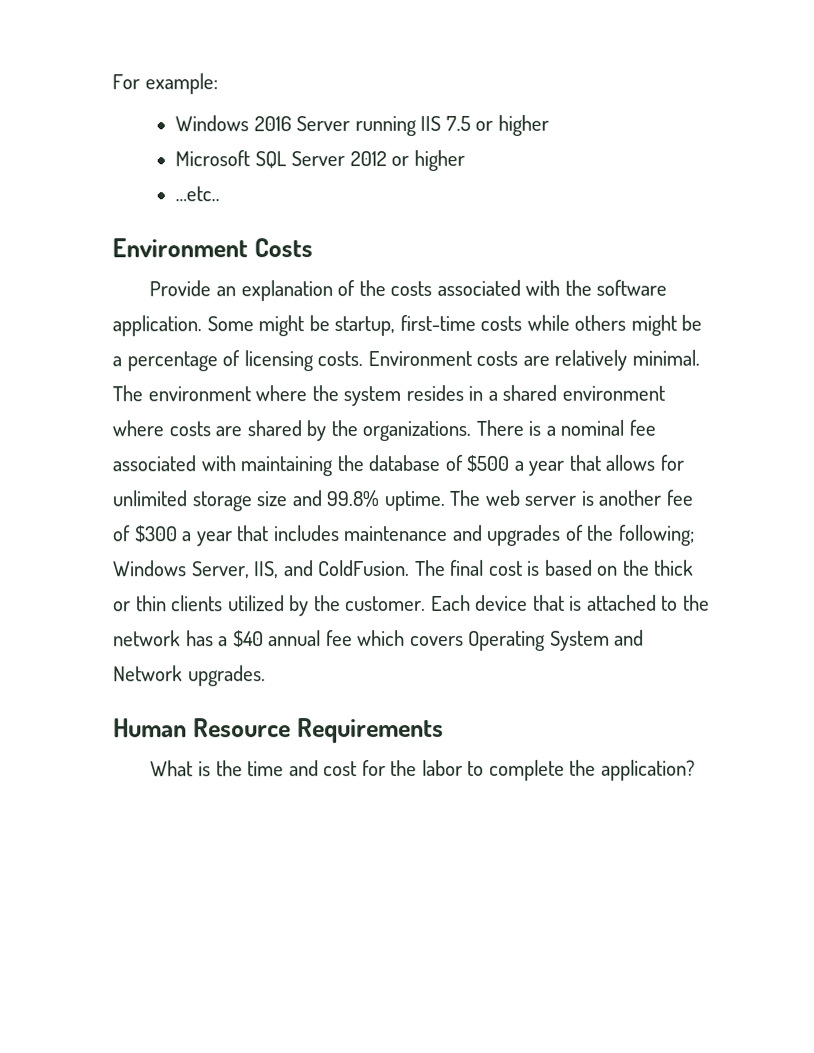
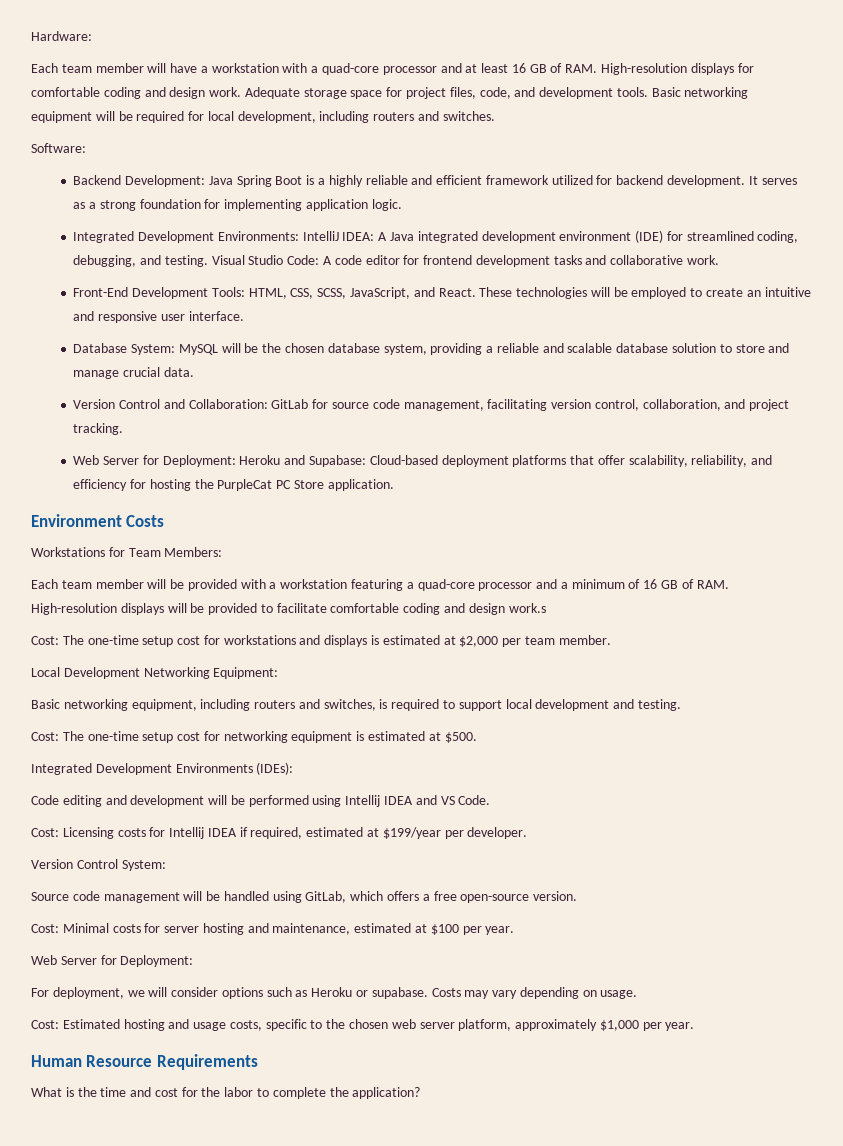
[112,73,218,95] [175,114,549,137] [175,149,465,171] [175,186,221,202] [112,238,313,258] [149,279,668,302] [112,314,703,337] [112,349,700,372] [112,384,665,407] [112,419,656,442] [112,454,684,477] [112,489,693,512] [112,524,695,547] [113,559,695,579] [113,594,710,617] [113,629,645,651] [113,665,266,687] For example: // Windows 2016 Server running IIS 7.5 or higher // Microsoft SQL Server 2012 or higher // …etc.. // Environment Costs // Provide an explanation of the costs associated with the software application. Some might be startup, first-time costs while others might be a percentage of licensing costs. Environment costs are relatively minimal. The environment where the system resides in a shared environment where costs are shared by the organizations. There is a nominal fee associated with maintaining the database of $500 a year that allows for unlimited storage size and 99.8% uptime. The web server is another fee of $300 a year that includes maintenance and upgrades of the following; Windows Server, IIS, and ColdFusion. The final cost is based on the thick or thin clients utilized by the customer. Each device that is attached to the network has a $40 annual fee which covers Operating System and Network upgrades. -> [31,31,92,41] [31,63,754,75] [31,87,749,99] [31,111,495,123] [31,143,86,153] [73,175,797,187] [73,199,402,211] [73,230,799,243] [73,255,719,267] [73,287,811,299] [73,311,244,323] [73,343,790,355] [73,367,194,379] [73,399,790,411] [73,423,124,435] [73,455,773,467] [73,479,394,491] [31,514,165,527] [31,547,223,557] [31,579,729,591] [31,603,546,615] [31,635,611,647] [31,667,279,679] [31,699,681,711] [31,731,477,743] [31,762,294,775] [31,795,491,807] [31,827,528,839] [31,859,166,871] [31,891,578,903] [31,923,515,935] [31,955,194,967] [31,987,638,999] [31,1019,695,1031] Hardware: // Each team member will have a workstation with a quad-core processor and at least 16 GB of RAM. High-resolution displays for comfortable coding and design work. Adequate storage space for project files, code, and development tools. Basic networking equipment will be required for local development, including routers and switches. // Software: // Backend Development: Java Spring Boot is a highly reliable and efficient framework utilized for backend development. It serves as a strong foundation for implementing application logic. // Integrated Development Environments: IntelliJ IDEA: A Java integrated development environment (IDE) for streamlined coding, debugging, and testing. Visual Studio Code: A code editor for frontend development tasks and collaborative work. // Front-End Development Tools: HTML, CSS, SCSS, JavaScript, and React. These technologies will be employed to create an intuitive and responsive user interface. // Database System: MySQL will be the chosen database system, providing a reliable and scalable database solution to store and manage crucial data. // Version Control and Collaboration: GitLab for source code management, facilitating version control, collaboration, and project tracking. // Web Server for Deployment: Heroku and Supabase: Cloud-based deployment platforms that offer scalability, reliability, and efficiency for hosting the PurpleCat PC Store application. // Environment Costs // Workstations for Team Members: // Each team member will be provided with a workstation featuring a quad-core processor and a minimum of 16 GB of RAM. High-resolution displays will be provided to facilitate comfortable coding and design work.s // Cost: The one-time setup cost for workstations and displays is estimated at $2,000 per team member. // Local Development Networking Equipment: // Basic networking equipment, including routers and switches, is required to support local development and testing. // Cost: The one-time setup cost for networking equipment is estimated at $500. // Integrated Development Environments (IDEs): // Code editing and development will be performed using Intellij IDEA and VS Code. // Cost: Licensing costs for Intellij IDEA if required, estimated at $199/year per developer. // Version Control System: // Source code management will be handled using GitLab, which offers a free open-source version. // Cost: Minimal costs for server hosting and maintenance, estimated at $100 per year. // Web Server for Deployment: // For deployment, we will consider options such as Heroku or supabase. Costs may vary depending on usage. // Cost: Estimated hosting and usage costs, specific to the chosen web server platform, approximately $1,000 per year.

